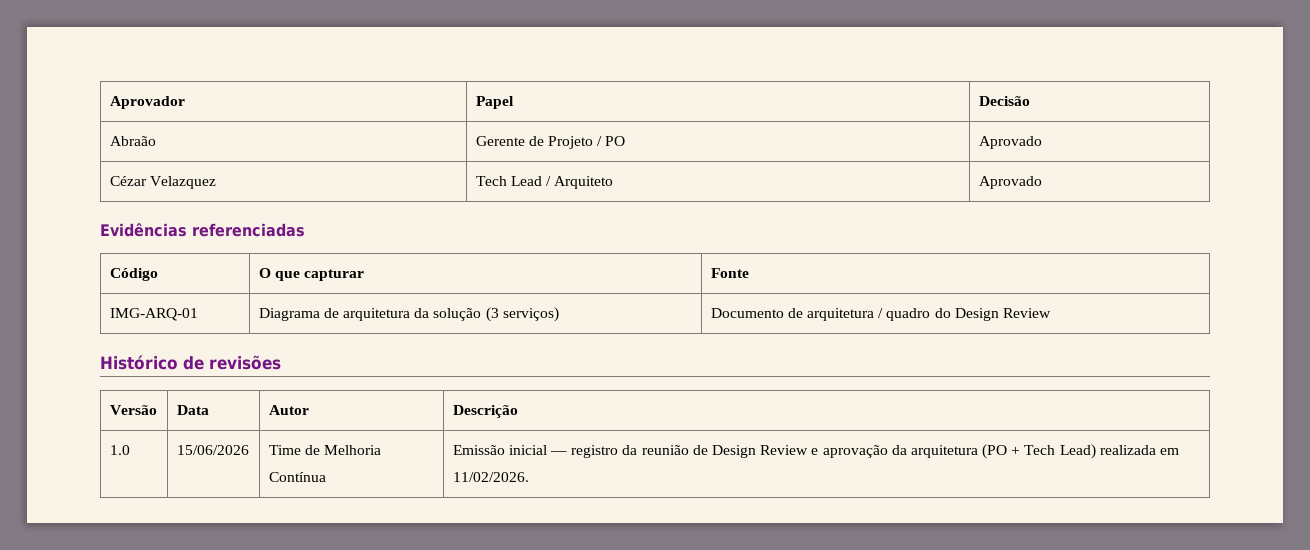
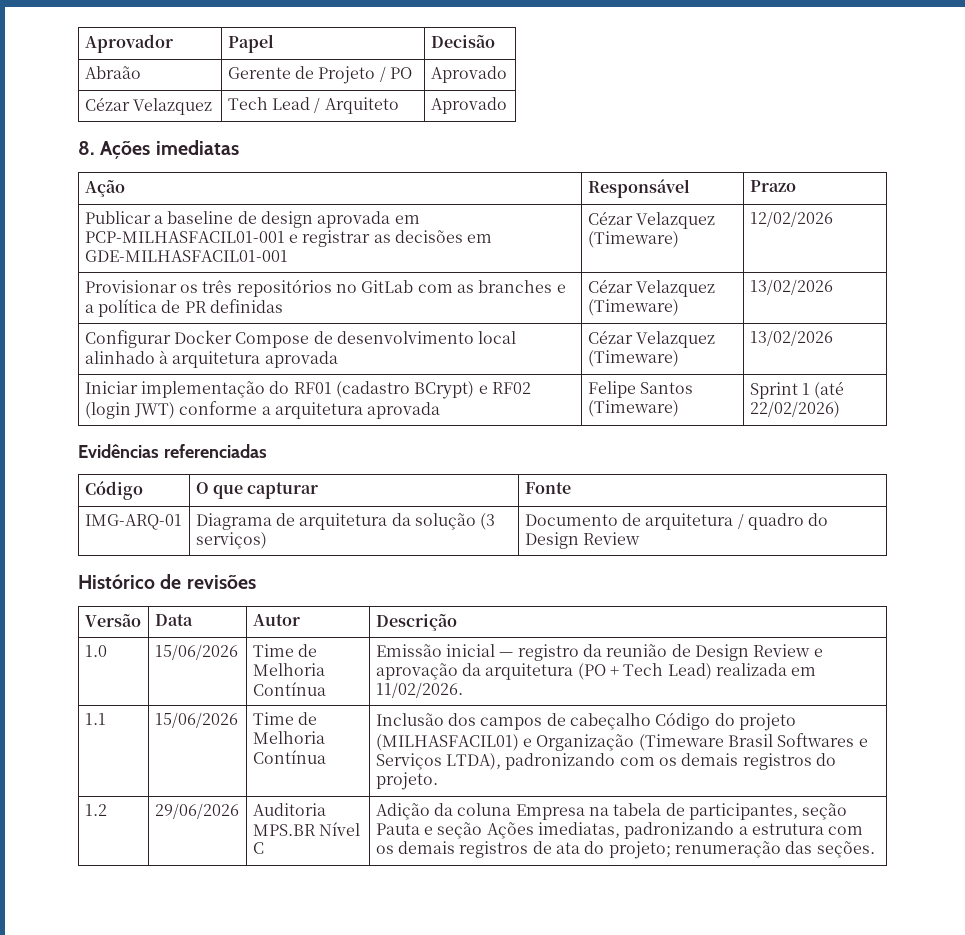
(1042, 182) none -> [78,140,239,159] [84,179,125,197] [587,179,690,198] [749,180,796,192] [84,211,420,228] [84,230,493,247] [84,250,288,262] [587,211,716,229] [587,231,679,248] [749,211,833,227] [84,279,566,297] [84,299,283,317] [587,279,716,297] [587,299,679,316] [749,279,833,295] [84,330,517,348] [84,350,338,368] [587,330,716,348] [587,350,679,367] [749,330,833,346] [84,381,531,399] [84,401,441,419] [587,381,694,398] [587,400,679,417] [749,381,845,399] [749,401,840,418] // 8. Ações imediatas // Ação | Responsável | Prazo // Publicar a baseline de design aprovada em PCP-MILHASFACIL01-001 e registrar as decisões em GDE-MILHASFACIL01-001 | Cézar Velazquez (Timeware) | 12/02/2026 // Provisionar os três repositórios no GitLab com as branches e a política de PR definidas | Cézar Velazquez (Timeware) | 13/02/2026 // Configurar Docker Compose de desenvolvimento local alinhado à arquitetura aprovada | Cézar Velazquez (Timeware) | 13/02/2026 // Iniciar implementação do RF01 (cadastro BCrypt) e RF02 (login JWT) conforme a arquitetura aprovada | Felipe Santos (Timeware) | Sprint 1 (até 22/02/2026)
(529, 477) none -> [84,713,106,725] [154,712,238,728] [252,712,318,725] [252,731,325,744] [252,750,326,764] [375,712,796,731] [375,733,868,751] [375,753,836,770] [375,772,438,790] [84,804,107,816] [154,803,239,819] [252,803,326,816] [252,822,361,836] [252,842,264,854] [375,803,848,820] [375,822,864,839] [375,841,875,859] // 1.1 | 15/06/2026 | Time de Melhoria Contínua | Inclusão dos campos de cabeçalho Código do projeto (MILHASFACIL01) e Organização (Timeware Brasil Softwares e Serviços LTDA), padronizando com os demais registros do projeto. // 1.2 | 29/06/2026 | Auditoria MPS.BR Nível C | Adição da coluna Empresa na tabela de participantes, seção Pauta e seção Ações imediatas, padronizando a estrutura com os demais registros de ata do projeto; renumeração das seções.

